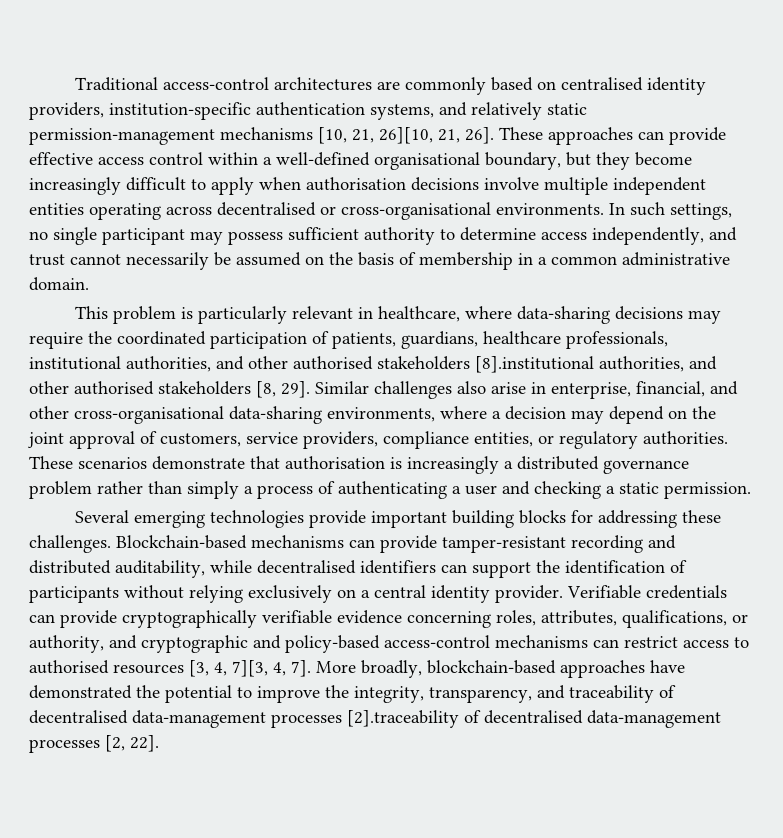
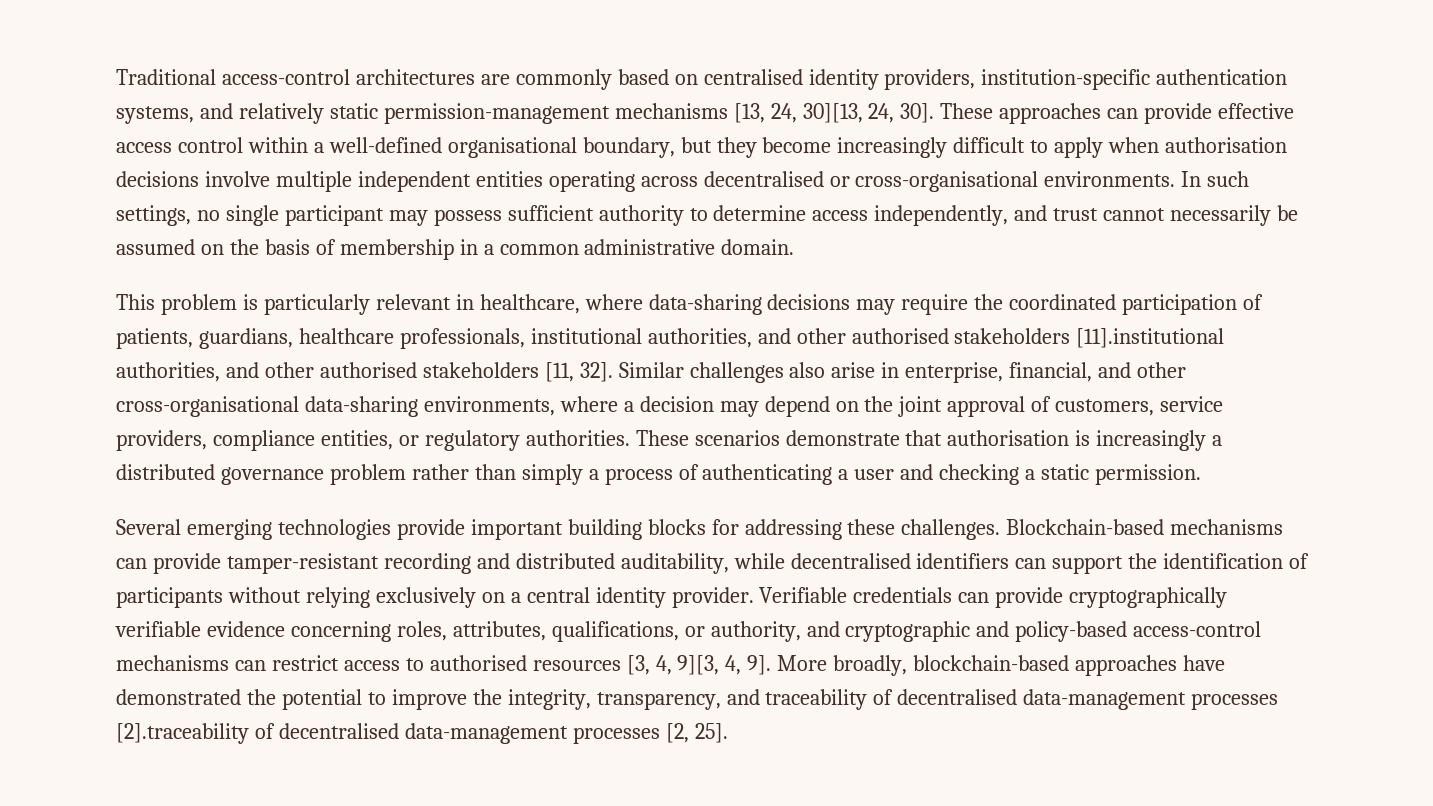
[318,127,494,144] [10, 21, 26][10, 21, 26]. -> [733,103,935,123] [13, 24, 30][13, 24, 30].
[475,356,717,373] [29,381,310,398] [8].institutional authorities, and other authorised stakeholders [8, 29]. -> [1076,328,1225,348] [116,362,613,382] [11].institutional authorities, and other authorised stakeholders [11, 32].
[232,660,311,677] 7][3, 4, 7]. -> [677,655,772,675] 9][3, 4, 9].
[130,735,159,752] 22]. -> [694,723,728,743] 25].

